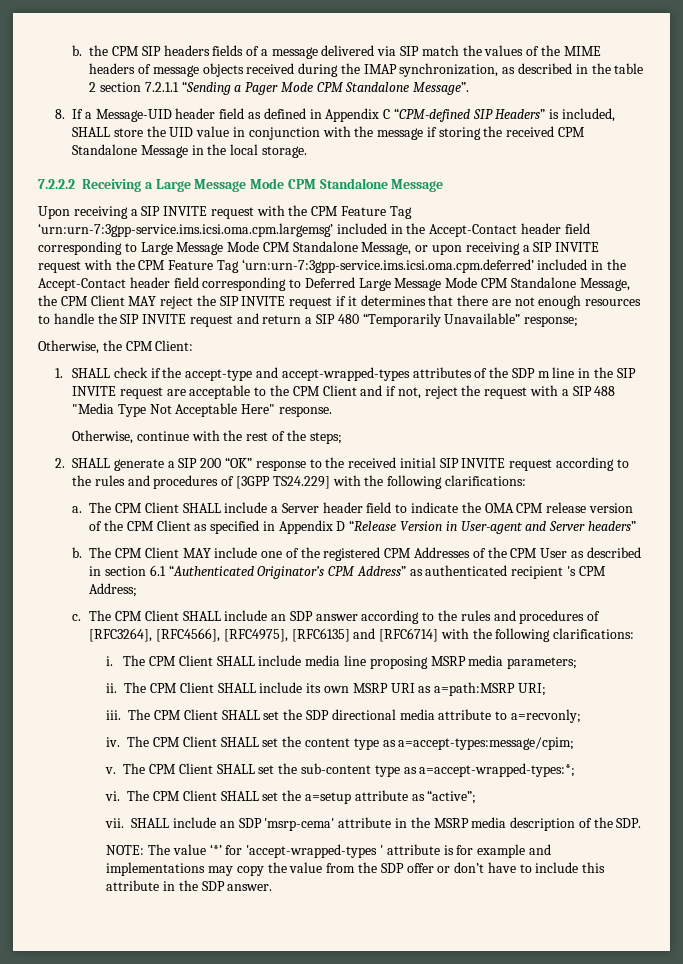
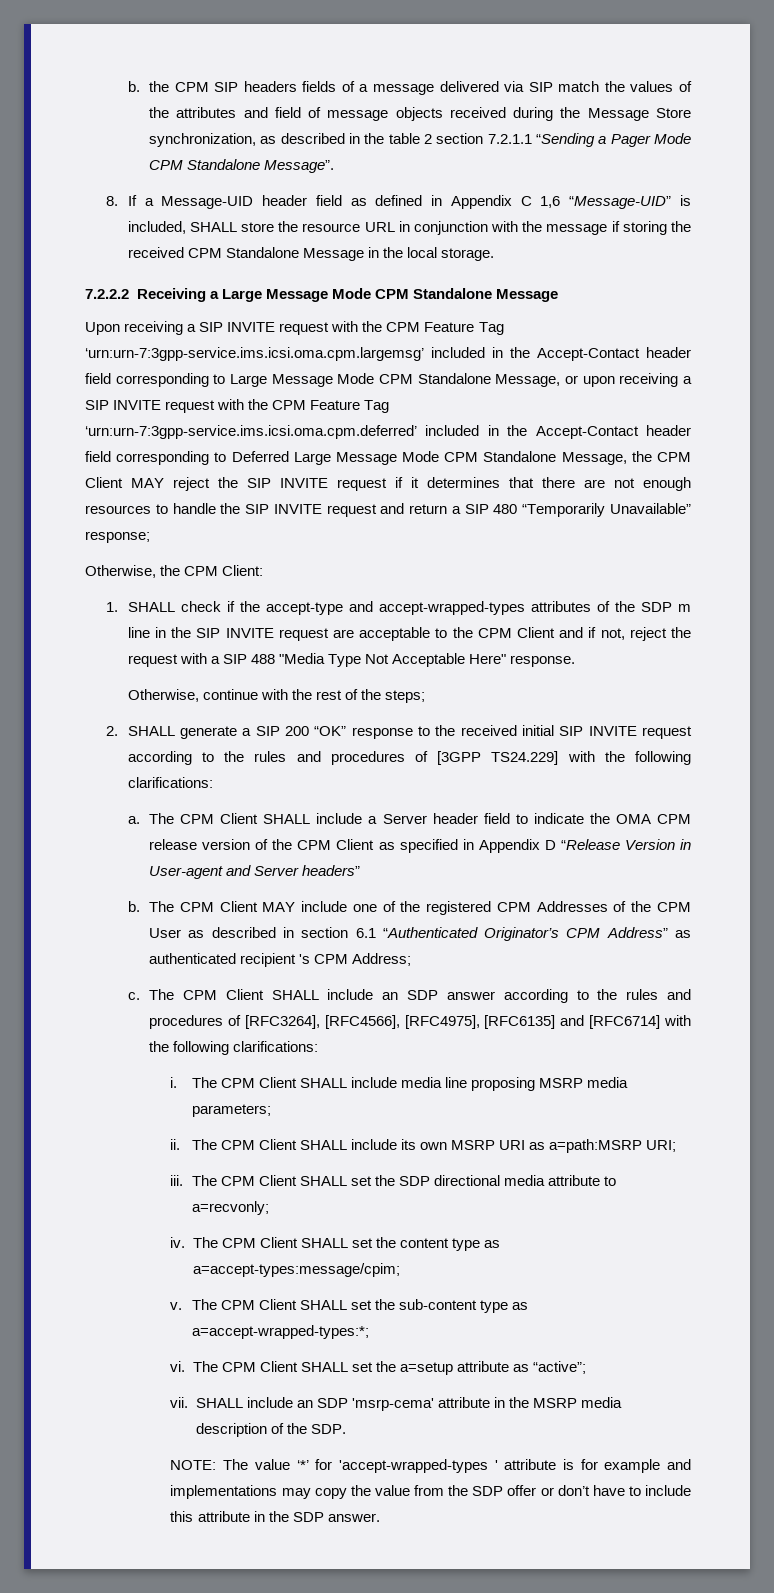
[563,46,601,56] [89,63,136,74] MIME headers -> [176,107,301,118] attributes and field
[363,64,397,74] IMAP -> [587,108,691,121] Message Store
[393,108,546,122] “CPM-defined SIP Headers” -> [540,196,672,209] 1,6 “Message-UID”
[169,126,230,137] UID value -> [302,222,395,232] resource URL

